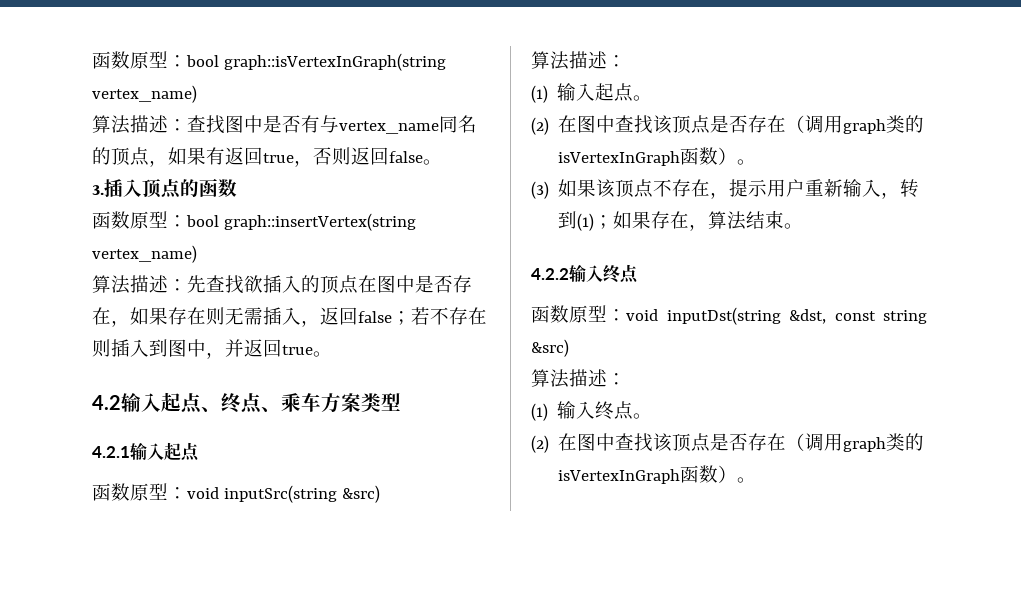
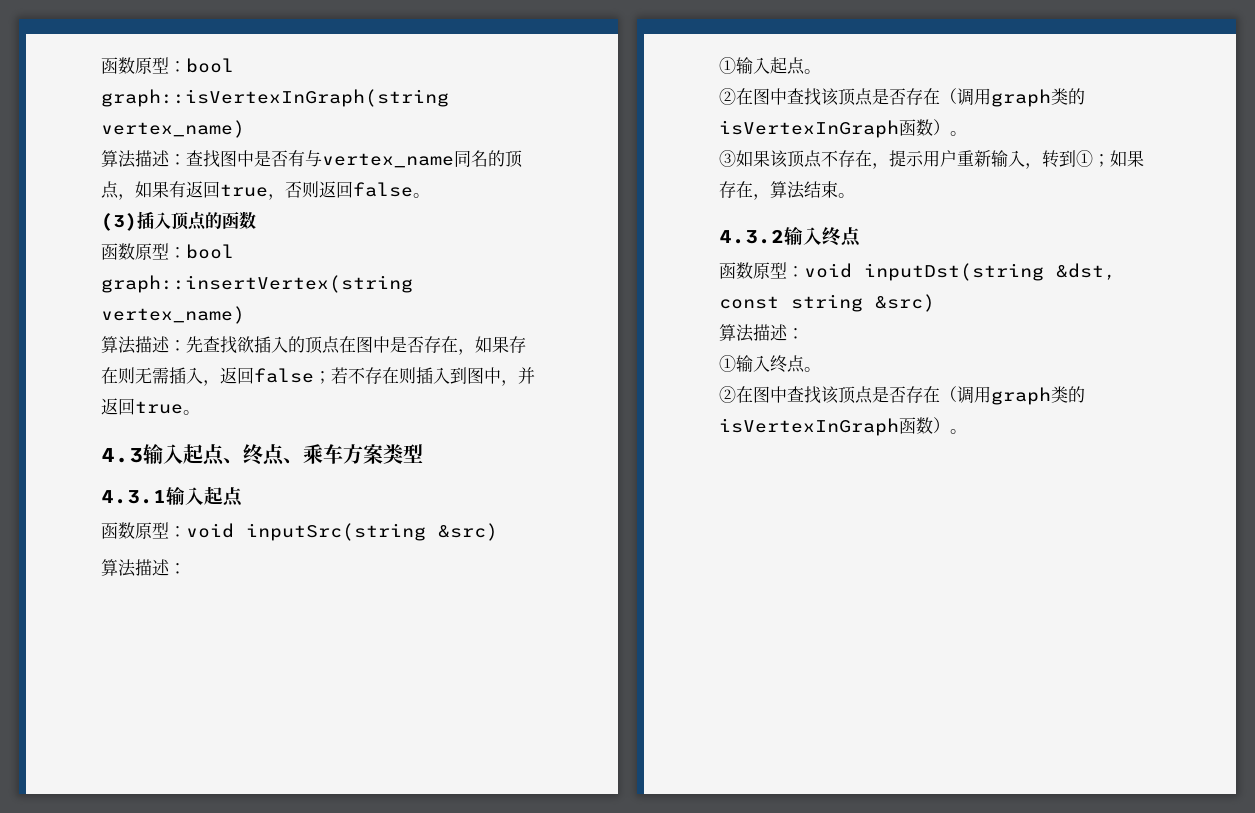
[92,185,104,195] 3. -> [101,213,137,231] (3)
[92,395,121,410] 4.2 -> [101,448,143,463] 4.3
[92,446,130,458] 4.2.1 -> [101,490,166,504] 4.3.1
[531,85,548,103] (1) -> [719,57,736,74] ①
[531,117,549,135] (2) -> [719,88,736,105] ②
[531,181,549,199] (3) -> [719,150,736,167] ③
[577,213,595,231] (1) -> [1076,150,1093,167] ①
[531,268,569,280] 4.2.2 -> [719,229,784,244] 4.3.2
[531,403,548,421] (1) -> [719,355,736,372] ①
[531,435,549,453] (2) -> [719,386,736,403] ②

